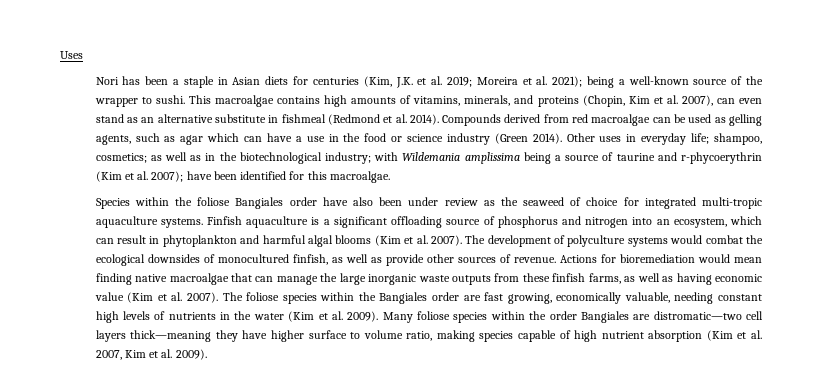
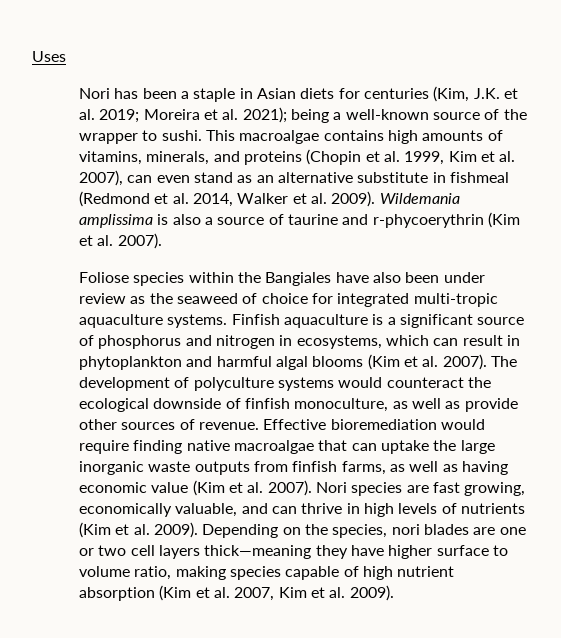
[582,95,625,107] (Chopin, -> [306,149,445,165] (Chopin et al. 1999,
[409,114,763,126] [95,133,763,145] [95,152,551,164] 2014). Compounds derived from red macroalgae can be used as gelling agents, such as agar which can have a use in the food or science industry (Green 2014). Other uses in everyday life; shampoo, cosmetics; as well as in the biotechnological industry; with Wildemania amplissima being -> [193,191,460,207] [79,214,201,228] 2014, Walker et al. 2009). Wildemania amplissima is also
[151,171,390,183] [95,197,317,209] 2007); have been identified for this macroalgae. // Species within the foliose Bangiales order -> [117,233,162,249] [79,272,332,286] 2007). // Foliose species within the Bangiales
[391,216,443,228] offloading -> (474, 321) none
[632,217,727,228] into an ecosystem, -> [279,335,382,349] in ecosystems,
[705,235,743,244] combat -> [386,377,464,388] counteract
[147,254,328,265] downsides of monocultured finfish, -> [153,398,389,412] downside of finfish monoculture,
[559,254,616,263] Actions for -> [263,419,327,430] Effective
[734,257,762,263] mean -> [79,440,130,454] require
[276,275,318,285] manage -> [381,440,430,454] uptake
[522,273,550,282] these -> (289, 466) none
[222,292,459,304] The foliose species within the Bangiales order -> [316,482,403,496] Nori species
[674,292,762,304] needing constant -> [241,503,360,514] and can thrive in
[220,311,284,320] in the water -> (526, 508) none
[382,311,742,323] Many foliose species within the order Bangiales are distromatic—two -> [202,524,526,538] [79,545,127,556] Depending on the species, nori blades are one or two

